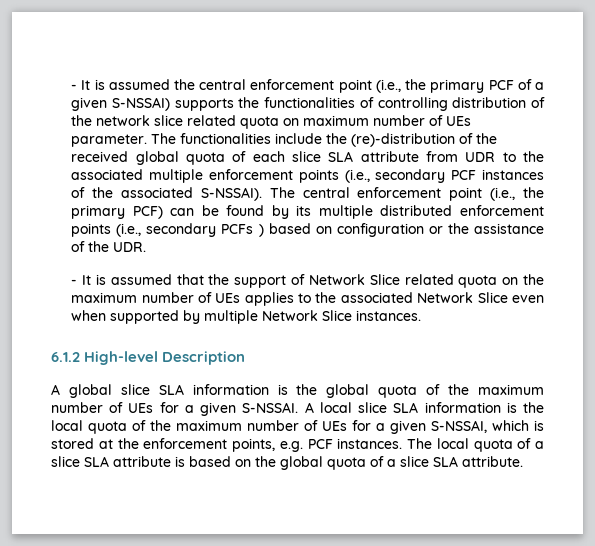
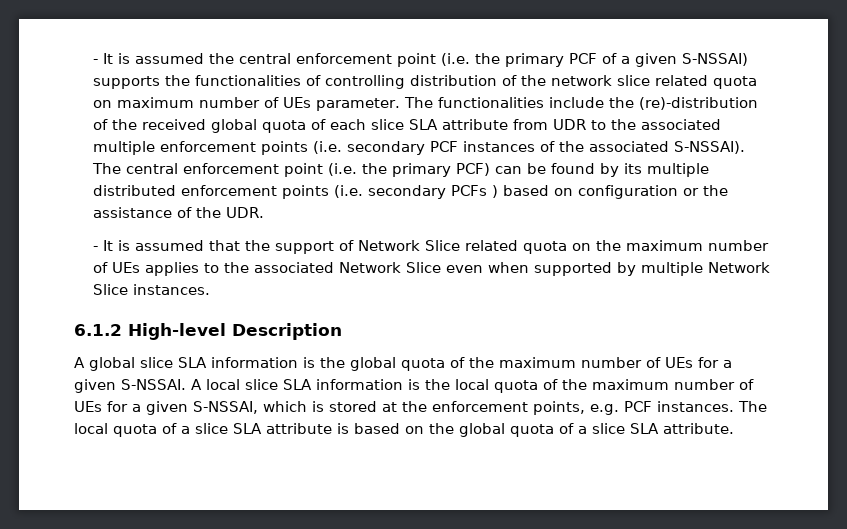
[375,79,401,93] (i.e., -> [441,53,471,66] (i.e.
[344,169,370,183] (i.e., -> [313,141,343,154] (i.e.
[490,187,516,201] (i.e., -> [328,163,358,176] (i.e.
[116,223,142,237] (i.e., -> [334,185,364,198] (i.e.

